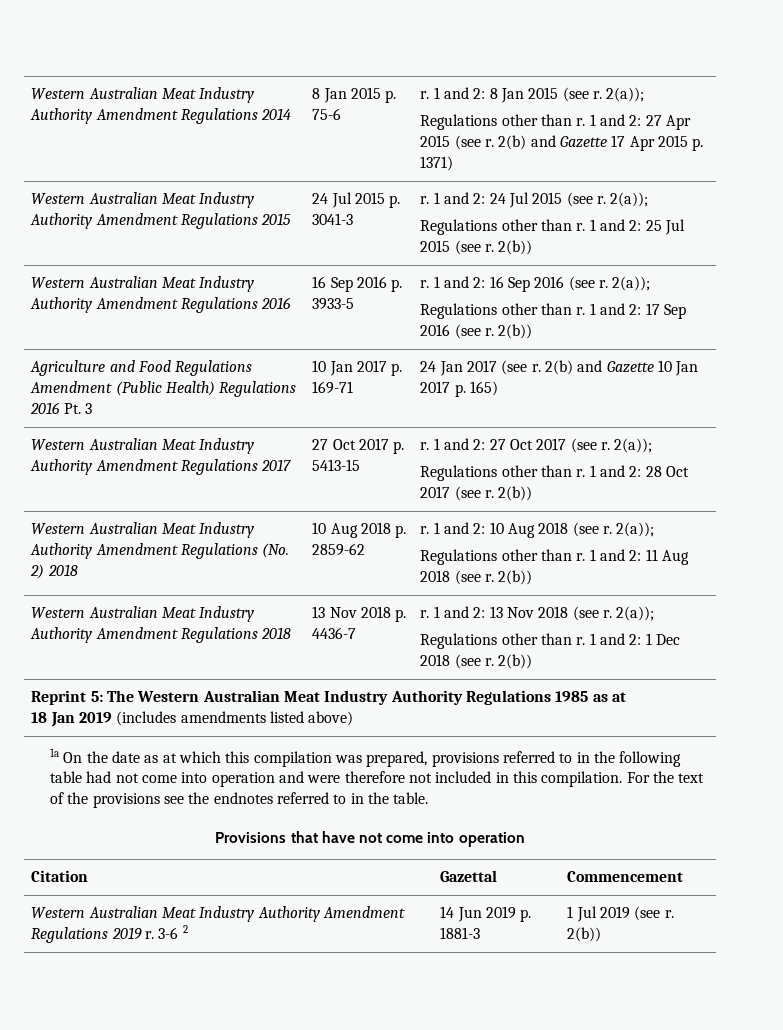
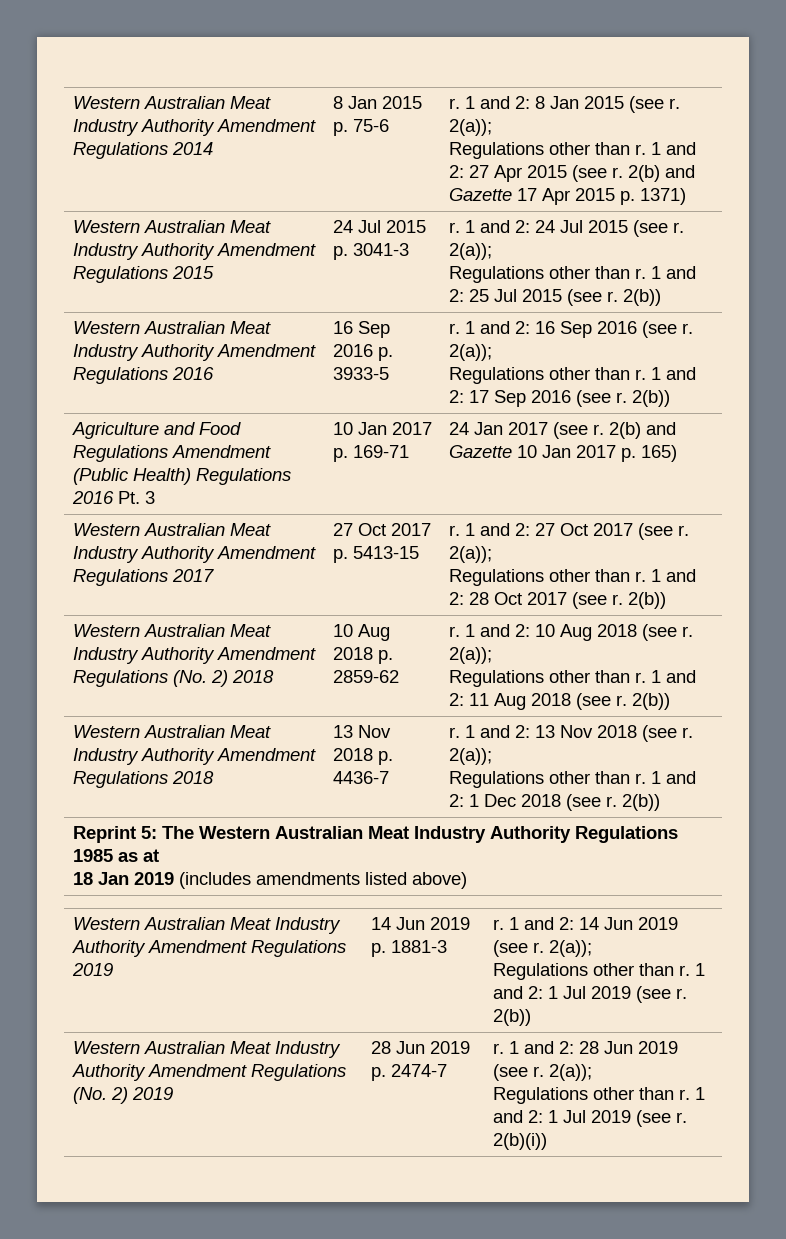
[50,748,682,767] [50,771,705,787] [50,792,429,808] [215,831,525,847] [31,870,89,882] [440,870,498,882] [567,871,684,882] // 1a On the date as at which this compilation was prepared, provisions referred to in the following table had not come into operation and were therefore not included in this compilation. For the text of the provisions see the endnotes referred to in the table. // Provisions that have not come into operation // Citation | Gazettal | Commencement -> (467, 880) none
[145,925,188,939] r. 3-6 2 -> (113, 969) none
(481, 933) none -> [492,917,678,930] [492,940,592,957] [492,963,705,980] [492,986,543,999] r. 1 and 2: 14 Jun 2019 (see r. 2(a)); // Regulations other than r. 1 and 2:
(602, 934) none -> [72,1041,341,1058] [71,1064,346,1081] [72,1087,173,1104] [370,1041,470,1054] [370,1064,447,1081] [492,1041,678,1054] [492,1064,592,1081] [492,1087,705,1104] [492,1110,687,1127] [492,1133,547,1150] // Western Australian Meat Industry Authority Amendment Regulations (No. 2) 2019 | 28 Jun 2019 p. 2474-7 | r. 1 and 2: 28 Jun 2019 (see r. 2(a)); // Regulations other than r. 1 and 2: 1 Jul 2019 (see r. 2(b)(i))

